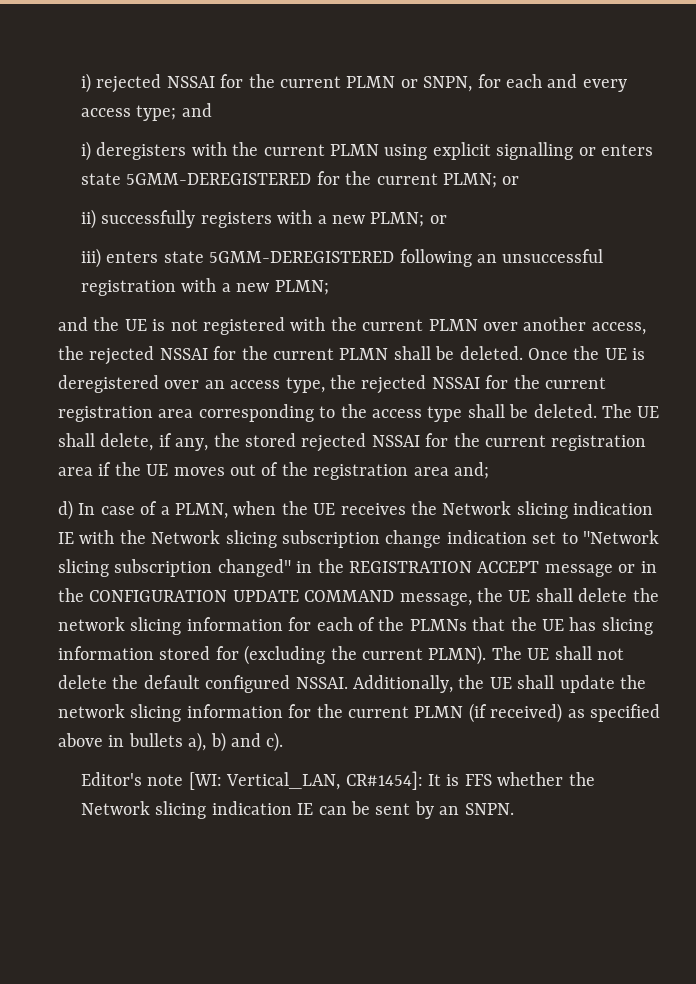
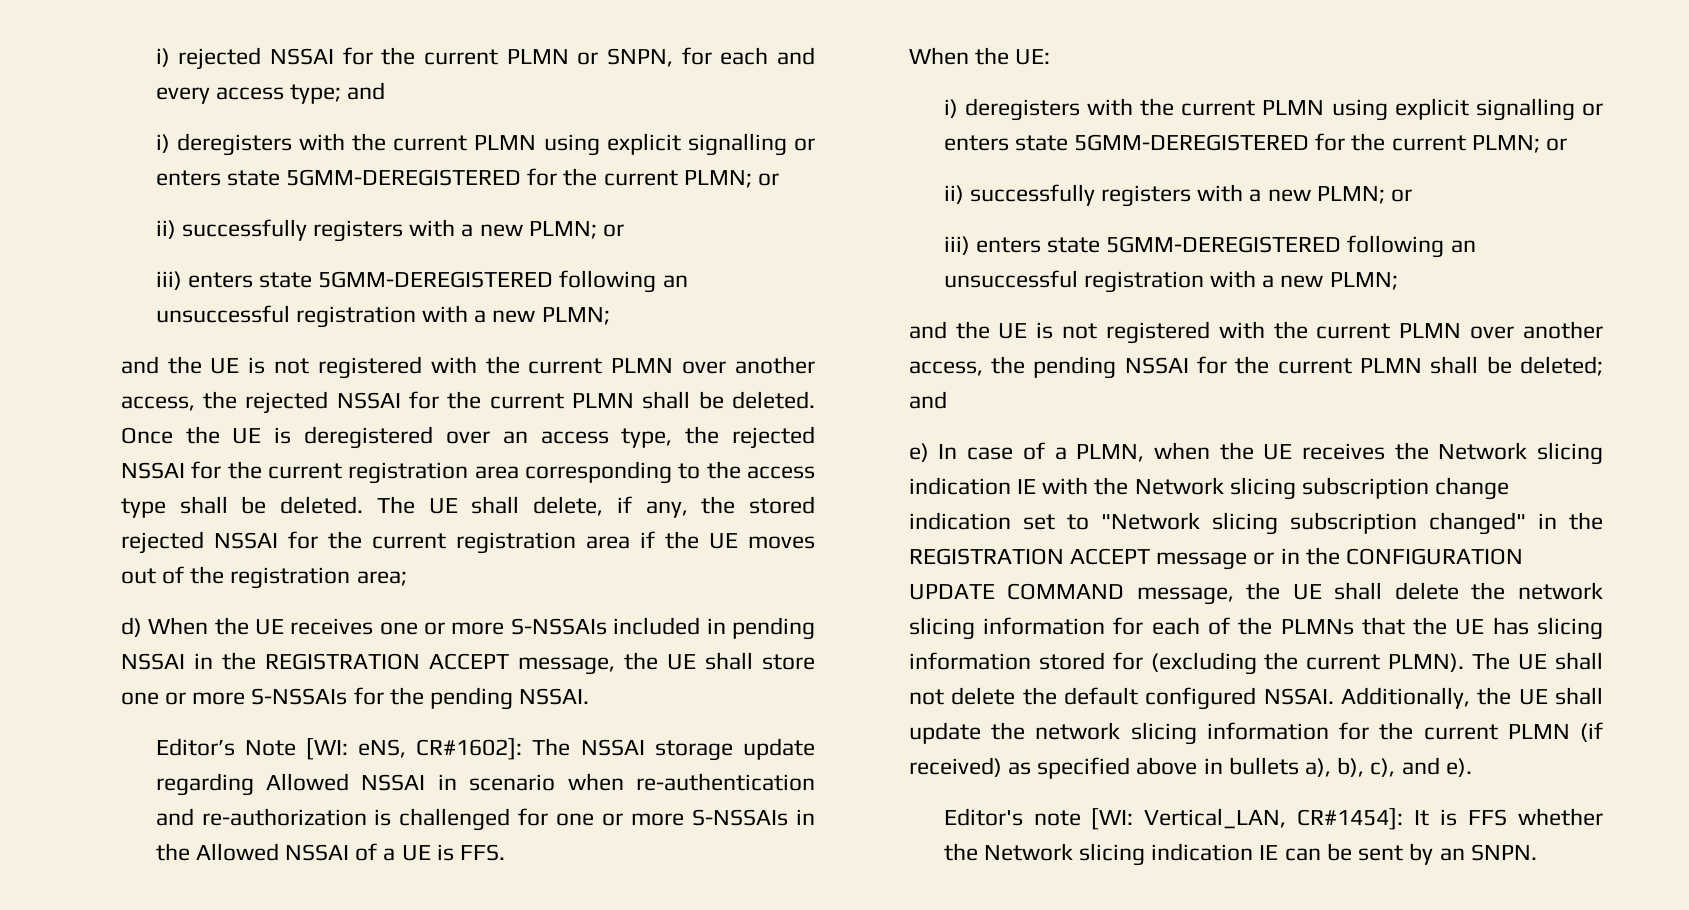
[413,462,489,479] area and; -> [356,571,407,586] area;
(73, 510) none -> [148,617,815,640] [120,652,815,675] [120,687,590,710] [155,738,815,761] [155,773,815,796] [155,808,815,831] [155,843,506,861] [908,47,1051,65] [943,98,1603,121] [943,133,1568,153] [943,184,1413,207] [943,235,1476,258] [943,270,1398,293] [908,321,1603,344] [908,356,1603,379] [908,391,947,409] [908,443,929,462] When the UE receives one or more S-NSSAIs included in pending NSSAI in the REGISTRATION ACCEPT message, the UE shall store one or more S-NSSAIs for the pending NSSAI. // Editor’s Note [WI: eNS, CR#1602]: The NSSAI storage update regarding Allowed NSSAI in scenario when re-authentication and re-authorization is challenged for one or more S-NSSAIs in the Allowed NSSAI of a UE is FFS. // When the UE: // i) deregisters with the current PLMN using explicit signalling or enters state 5GMM-DEREGISTERED for the current PLMN; or // ii) successfully registers with a new PLMN; or // iii) enters state 5GMM-DEREGISTERED following an unsuccessful registration with a new PLMN; // and the UE is not registered with the current PLMN over another access, the pending NSSAI for the current PLMN shall be deleted; and // e)
[210,732,284,752] b) and c). -> [1337,757,1472,777] b), c), and e).

